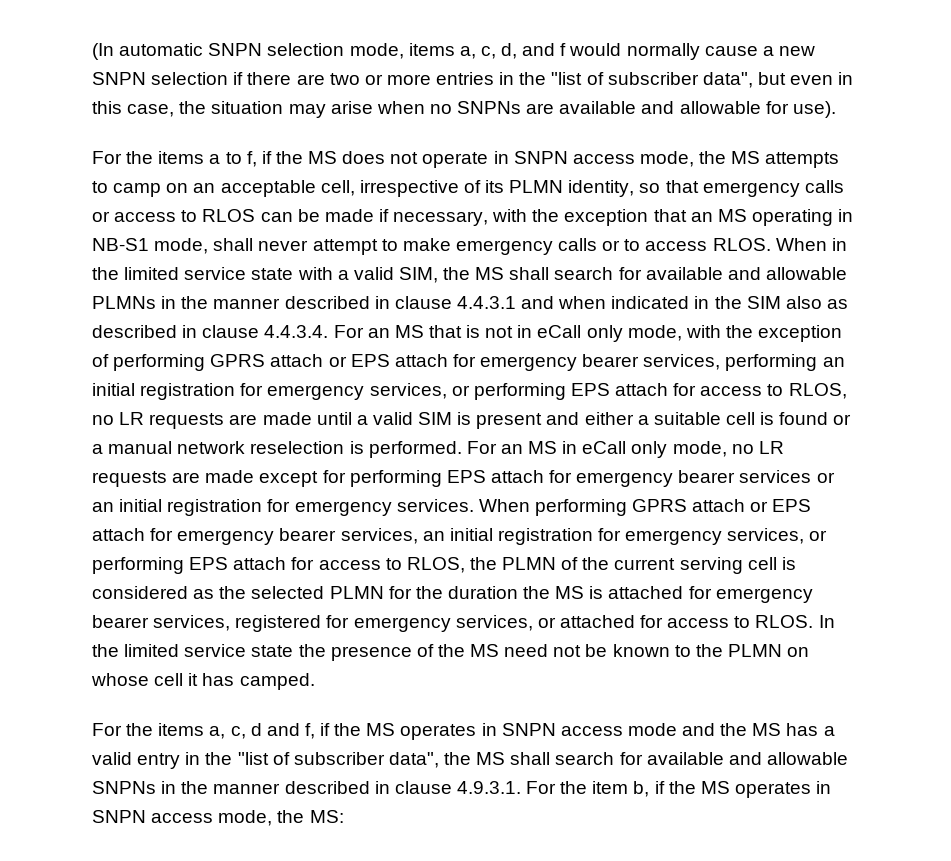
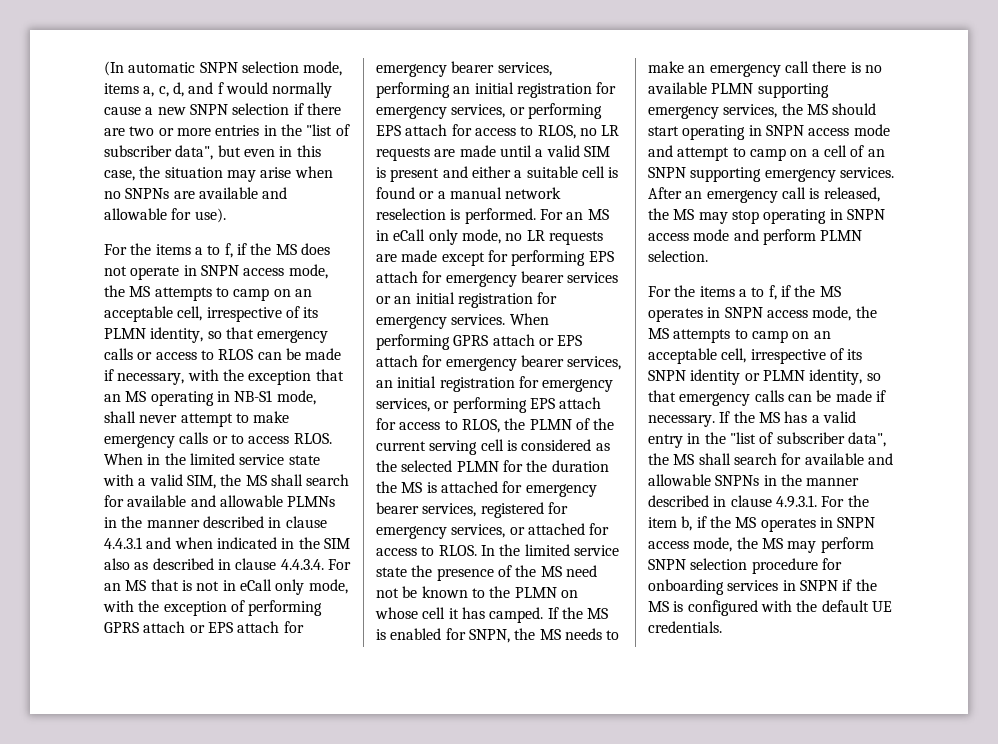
[92,723,300,739] // For the items a, c, d and -> [547,607,609,619] [376,628,620,643] [648,61,882,77] [648,82,829,98] [648,103,877,119] [648,124,890,140] [648,145,885,161] [648,167,894,182] [648,187,880,203] [648,208,885,224] [648,229,863,245] [648,250,708,262] [648,285,765,297] If the MS is enabled for SNPN, the MS needs to make an emergency call there is no available PLMN supporting emergency services, the MS should start operating in SNPN access mode and attempt to camp on a cell of an SNPN supporting emergency services. After an emergency call is released, the MS may stop operating in SNPN access mode and perform PLMN selection. // For the items a to
[627,723,716,736] mode and -> [812,306,877,321] [648,328,831,343] [648,348,863,364] [648,369,881,385] [648,390,886,406] [648,411,731,427] mode, the MS attempts to camp on an acceptable cell, irrespective of its SNPN identity or PLMN identity, so that emergency calls can be made if necessary. If
[309,810,344,823] MS: -> [761,537,874,553] [648,558,842,574] [648,579,877,595] [648,600,892,616] [648,621,722,633] MS may perform SNPN selection procedure for onboarding services in SNPN if the MS is configured with the default UE credentials.

